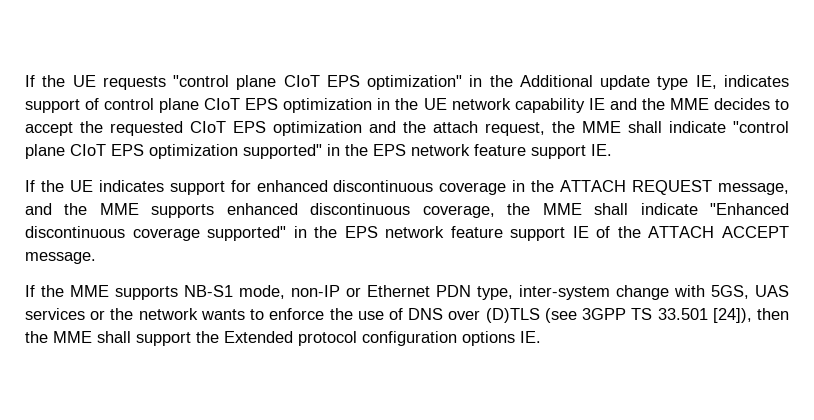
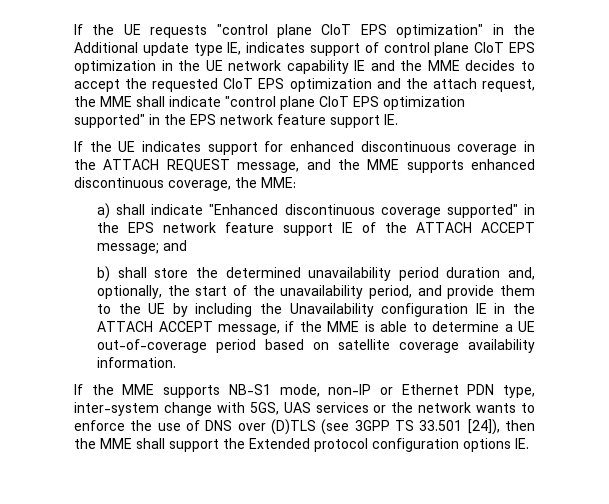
[542,203,582,215] MME -> [261,177,296,188] [97,203,111,219] MME: // a)
[25,252,96,264] message. -> [97,240,188,254] [97,266,535,282] [97,285,535,299] [97,303,535,317] [97,321,536,335] [97,339,535,353] [97,357,177,368] message; and // b) shall store the determined unavailability period duration and, optionally, the start of the unavailability period, and provide them to the UE by including the Unavailability configuration IE in the ATTACH ACCEPT message, if the MME is able to determine a UE out-of-coverage period based on satellite coverage availability information.

